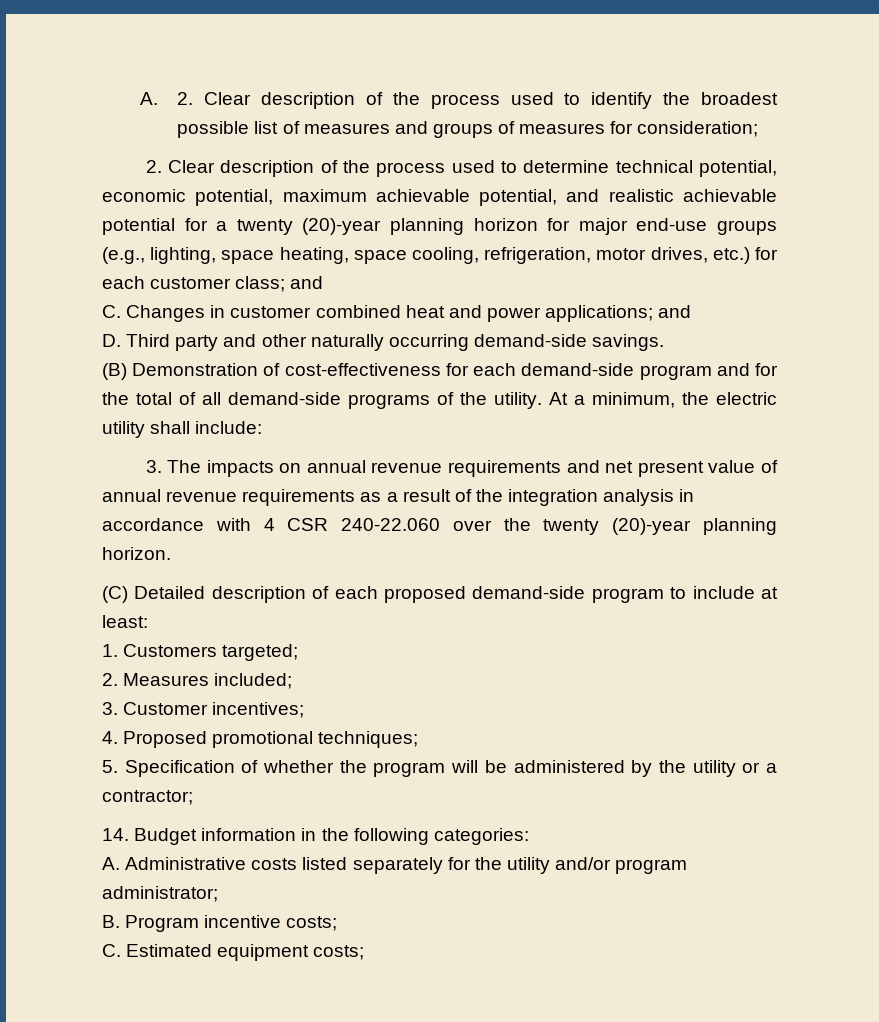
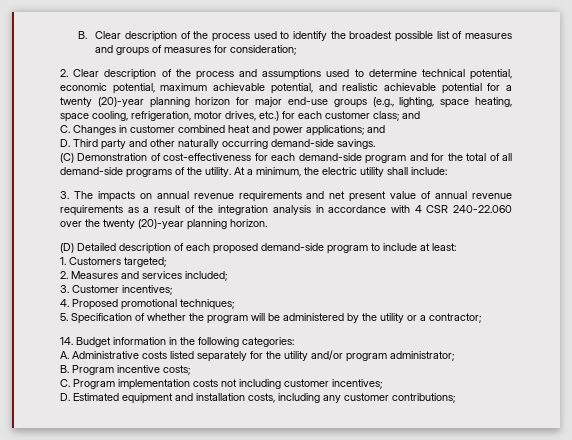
[139,92,194,105] A. 2. -> [77,31,87,39] B.
(446, 169) none -> [239,69,322,80] and assumptions
[102,363,127,380] (B) -> [60,153,74,163] (C)
[102,586,128,603] (C) -> [60,243,74,253] (D)
(210, 679) none -> [121,271,182,279] and services
[126,944,365,961] Estimated equipment costs; -> [73,379,382,390] [60,393,455,404] Program implementation costs not including customer incentives; // D. Estimated equipment and installation costs, including any customer contributions;

